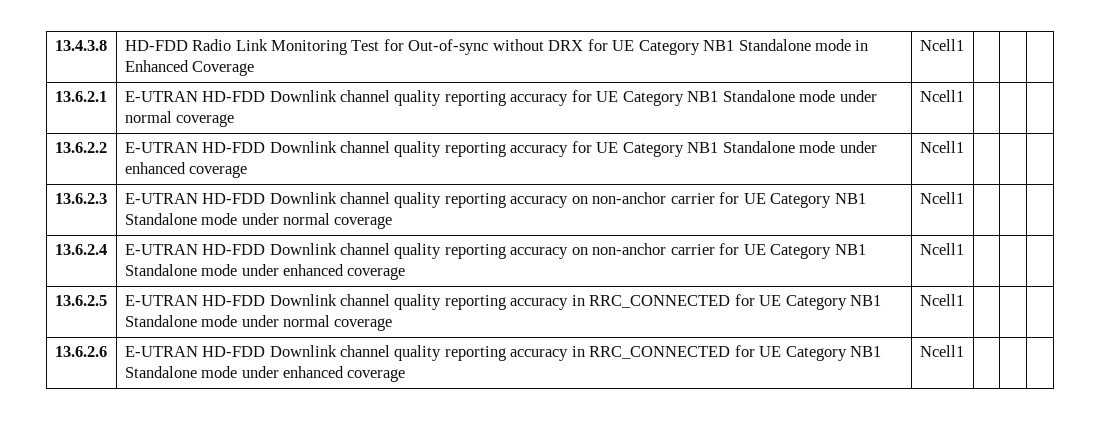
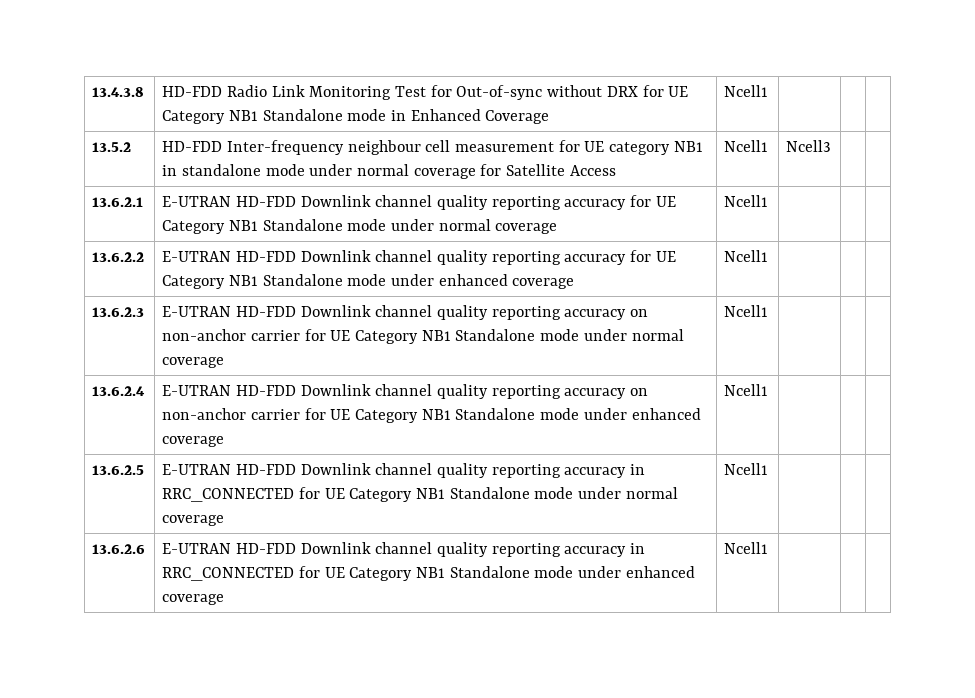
(964, 45) none -> [92,142,132,152] [162,140,703,155] [162,164,616,179] [724,140,769,152] [786,140,832,152] // 13.5.2 | HD-FDD Inter-frequency neighbour cell measurement for UE category NB1 in standalone mode under normal coverage for Satellite Access | Ncell1 | Ncell3 | |

